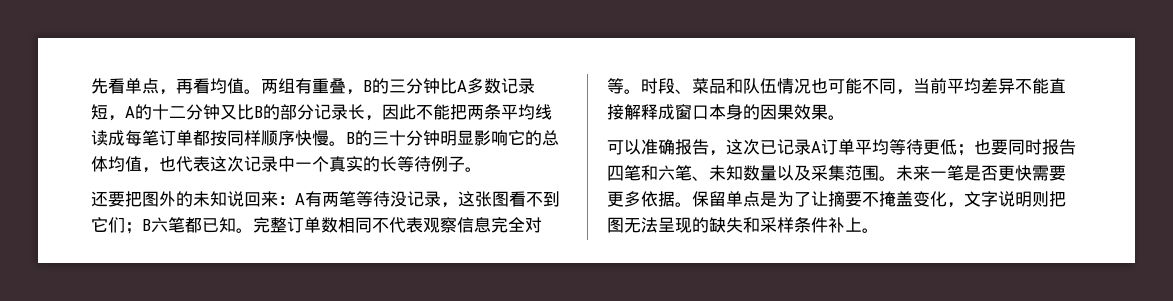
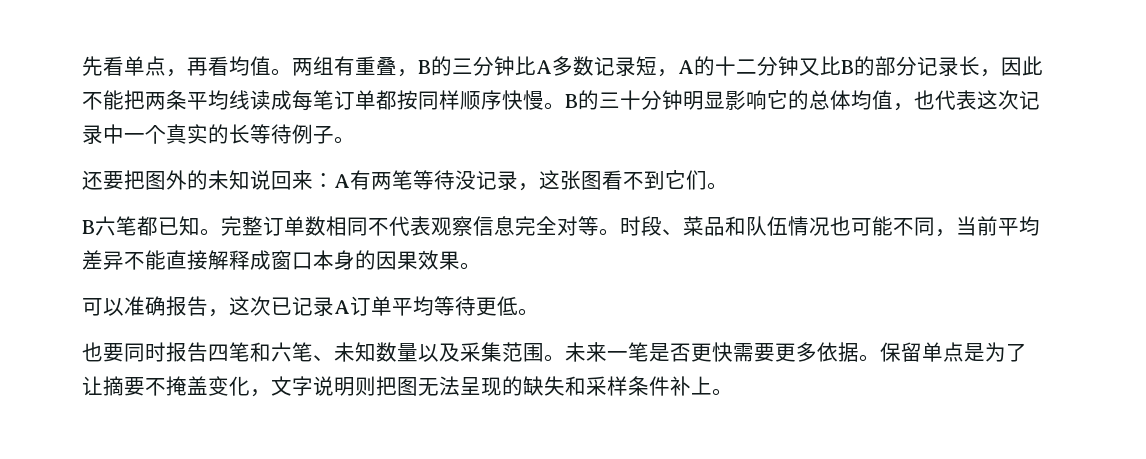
[125,222,142,234] ； -> [707,182,728,190] 。 //
[957,144,974,156] ； -> [518,308,539,316] 。 //

